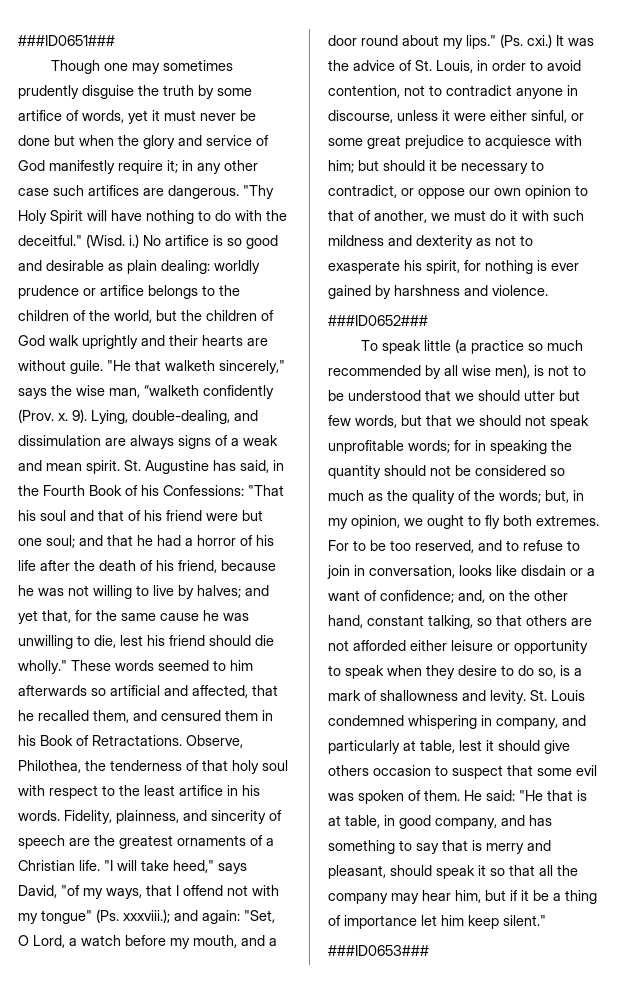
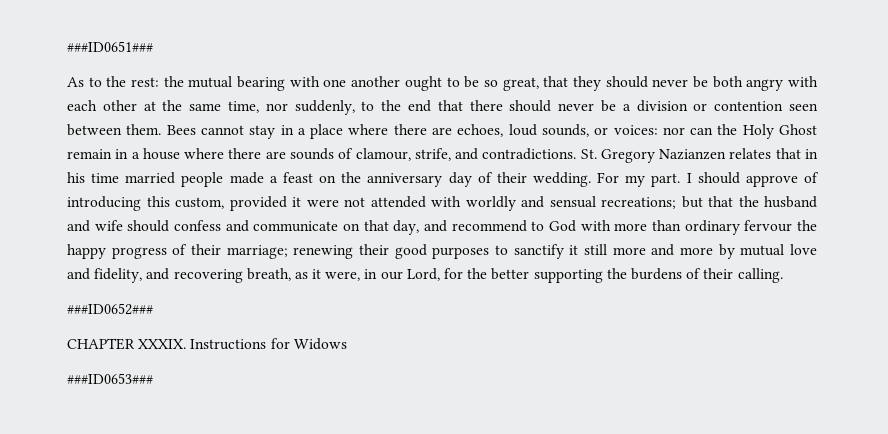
[51,60,234,74] [18,85,252,99] [18,110,256,124] [18,135,269,149] [18,160,258,174] [18,185,274,199] [18,210,287,224] [18,234,278,249] [18,260,260,274] [18,285,240,299] [18,310,274,323] [18,335,268,349] [18,360,285,374] [18,385,274,399] [18,409,258,424] [18,435,278,449] [18,460,284,474] [18,485,284,496] [18,510,263,521] [18,535,274,548] [18,560,276,573] [18,585,269,599] [18,610,249,624] [18,635,274,649] [18,660,253,674] [18,685,278,698] [18,710,273,723] [18,735,243,748] [18,760,288,774] [18,785,260,799] [18,810,282,824] [18,835,274,849] [18,860,247,874] [18,885,279,899] [18,909,275,924] [18,935,277,949] [328,34,594,49] [328,60,581,73] [328,85,578,99] [328,110,584,123] [328,135,582,149] [328,160,544,174] [328,185,588,199] [328,210,584,223] [328,235,533,249] [328,260,579,274] [328,285,548,299] [328,315,428,326] [361,339,584,354] [328,364,586,379] [328,390,580,401] [328,415,589,429] [328,440,572,454] [328,465,565,479] [328,490,584,504] [328,515,599,529] [328,540,580,553] [327,565,595,579] [328,590,568,603] [328,615,592,629] [328,640,588,654] [328,665,582,679] [328,690,585,704] [328,715,586,729] [328,740,570,754] [328,765,597,779] [328,790,587,804] [328,815,552,829] [328,840,551,854] [328,865,578,879] [328,890,597,904] [328,915,546,929] Though one may sometimes prudently disguise the truth by some artifice of words, yet it must never be done but when the glory and service of God manifestly require it; in any other case such artifices are dangerous. "Thy Holy Spirit will have nothing to do with the deceitful." (Wisd. i.) No artifice is so good and desirable as plain dealing: worldly prudence or artifice belongs to the children of the world, but the children of God walk uprightly and their hearts are without guile. "He that walketh sincerely," says the wise man, “walketh confidently (Prov. x. 9). Lying, double-dealing, and dissimulation are always signs of a weak and mean spirit. St. Augustine has said, in the Fourth Book of his Confessions: "That his soul and that of his friend were but one soul; and that he had a horror of his life after the death of his friend, because he was not willing to live by halves; and yet that, for the same cause he was unwilling to die, lest his friend should die wholly." These words seemed to him afterwards so artificial and affected, that he recalled them, and censured them in his Book of Retractations. Observe, Philothea, the tenderness of that holy soul with respect to the least artifice in his words. Fidelity, plainness, and sincerity of speech are the greatest ornaments of a Christian life. "I will take heed," says David, "of my ways, that I offend not with my tongue" (Ps. xxxviii.); and again: "Set, O Lord, a watch before my mouth, and a door round about my lips." (Ps. cxi.) It was the advice of St. Louis, in order to avoid contention, not to contradict anyone in discourse, unless it were either sinful, or some great prejudice to acquiesce with him; but should it be necessary to contradict, or oppose our own opinion to that of another, we must do it with such mildness and dexterity as not to exasperate his spirit, for nothing is ever gained by harshness and violence. // ###ID0652### // To speak little (a practice so much recommended by all wise men), is not to be understood that we should utter but few words, but that we should not speak unprofitable words; for in speaking the quantity should not be considered so much as the quality of the words; but, in my opinion, we ought to fly both extremes. For to be too reserved, and to refuse to join in conversation, looks like disdain or a want of confidence; and, on the other hand, constant talking, so that others are not afforded either leisure or opportunity to speak when they desire to do so, is a mark of shallowness and levity. St. Louis condemned whispering in company, and particularly at table, lest it should give others occasion to suspect that some evil was spoken of them. He said: "He that is at table, in good company, and has something to say that is merry and pleasant, should speak it so that all the company may hear him, but if it be a thing of importance let him keep silent." -> [67,76,818,91] [67,100,818,115] [67,124,817,139] [67,148,819,163] [67,172,819,187] [67,196,817,211] [67,220,817,235] [67,244,817,259] [67,268,783,283] [67,303,153,315] [67,338,347,350] As to the rest: the mutual bearing with one another ought to be so great, that they should never be both angry with each other at the same time, nor suddenly, to the end that there should never be a division or contention seen between them. Bees cannot stay in a place where there are echoes, loud sounds, or voices: nor can the Holy Ghost remain in a house where there are sounds of clamour, strife, and contradictions. St. Gregory Nazianzen relates that in his time married people made a feast on the anniversary day of their wedding. For my part. I should approve of introducing this custom, provided it were not attended with worldly and sensual recreations; but that the husband and wife should confess and communicate on that day, and recommend to God with more than ordinary fervour the happy progress of their marriage; renewing their good purposes to sanctify it still more and more by mutual love and fidelity, and recovering breath, as it were, in our Lord, for the better supporting the burdens of their calling. // ###ID0652### // CHAPTER XXXIX. Instructions for Widows

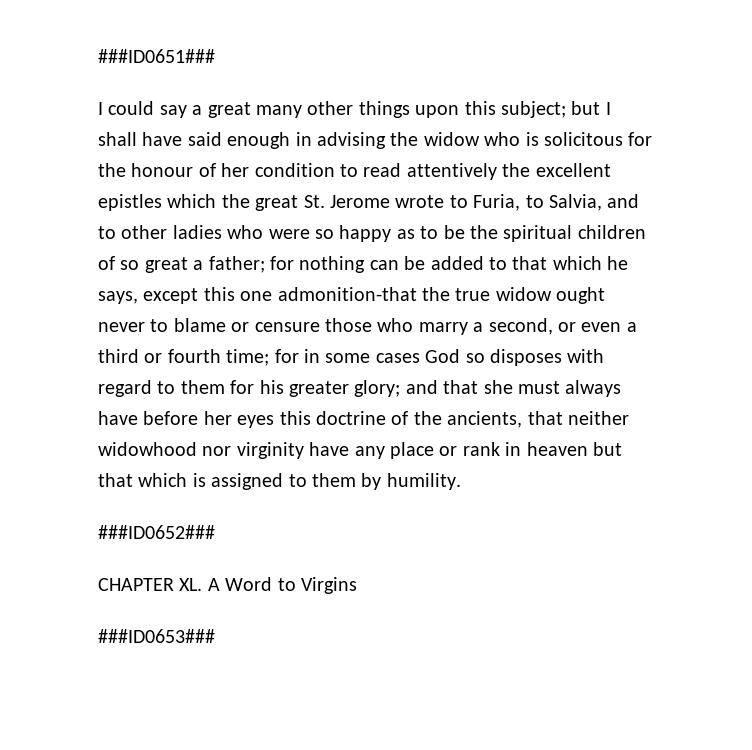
[67,76,818,91] [67,100,818,115] [67,124,817,139] [67,148,819,163] [67,172,819,187] [67,196,817,211] [67,220,817,235] [67,244,817,259] [67,268,783,283] [67,303,153,315] [67,338,347,350] As to the rest: the mutual bearing with one another ought to be so great, that they should never be both angry with each other at the same time, nor suddenly, to the end that there should never be a division or contention seen between them. Bees cannot stay in a place where there are echoes, loud sounds, or voices: nor can the Holy Ghost remain in a house where there are sounds of clamour, strife, and contradictions. St. Gregory Nazianzen relates that in his time married people made a feast on the anniversary day of their wedding. For my part. I should approve of introducing this custom, provided it were not attended with worldly and sensual recreations; but that the husband and wife should confess and communicate on that day, and recommend to God with more than ordinary fervour the happy progress of their marriage; renewing their good purposes to sanctify it still more and more by mutual love and fidelity, and recovering breath, as it were, in our Lord, for the better supporting the burdens of their calling. // ###ID0652### // CHAPTER XXXIX. Instructions for Widows -> [98,101,611,118] [98,132,653,149] [98,163,611,180] [98,194,640,211] [98,225,646,242] [98,256,629,273] [98,287,606,304] [98,318,637,335] [98,349,605,366] [98,380,622,397] [98,411,629,428] [98,442,622,459] [98,473,461,490] [98,525,215,539] [98,577,357,594] I could say a great many other things upon this subject; but I shall have said enough in advising the widow who is solicitous for the honour of her condition to read attentively the excellent epistles which the great St. Jerome wrote to Furia, to Salvia, and to other ladies who were so happy as to be the spiritual children of so great a father; for nothing can be added to that which he says, except this one admonition-that the true widow ought never to blame or censure those who marry a second, or even a third or fourth time; for in some cases God so disposes with regard to them for his greater glory; and that she must always have before her eyes this doctrine of the ancients, that neither widowhood nor virginity have any place or rank in heaven but that which is assigned to them by humility. // ###ID0652### // CHAPTER XL. A Word to Virgins

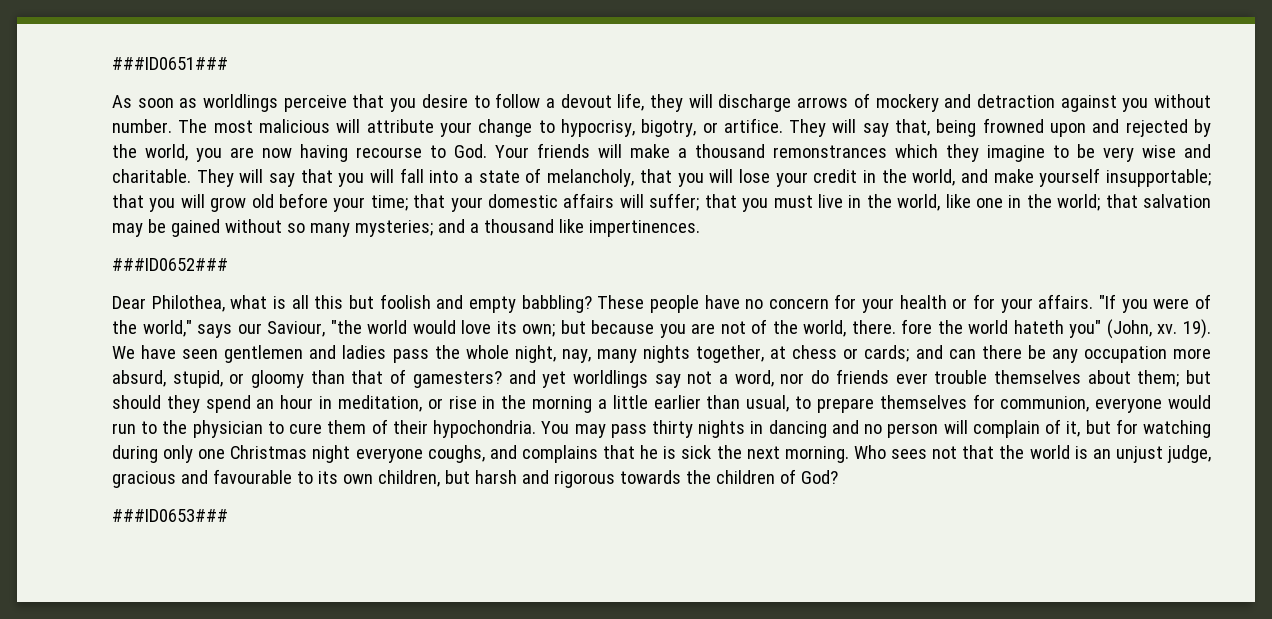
[98,101,611,118] [98,132,653,149] [98,163,611,180] [98,194,640,211] [98,225,646,242] [98,256,629,273] [98,287,606,304] [98,318,637,335] [98,349,605,366] [98,380,622,397] [98,411,629,428] [98,442,622,459] [98,473,461,490] [98,525,215,539] [98,577,357,594] I could say a great many other things upon this subject; but I shall have said enough in advising the widow who is solicitous for the honour of her condition to read attentively the excellent epistles which the great St. Jerome wrote to Furia, to Salvia, and to other ladies who were so happy as to be the spiritual children of so great a father; for nothing can be added to that which he says, except this one admonition-that the true widow ought never to blame or censure those who marry a second, or even a third or fourth time; for in some cases God so disposes with regard to them for his greater glory; and that she must always have before her eyes this doctrine of the ancients, that neither widowhood nor virginity have any place or rank in heaven but that which is assigned to them by humility. // ###ID0652### // CHAPTER XL. A Word to Virgins -> [112,93,1211,112] [112,118,1212,137] [112,143,1211,162] [112,168,1211,187] [112,193,1211,212] [112,219,700,237] [112,258,228,271] [112,294,1212,313] [112,319,1211,339] [112,345,1212,363] [112,369,1211,388] [112,394,1212,413] [112,419,1212,438] [112,445,1211,463] [112,469,838,488] As soon as worldlings perceive that you desire to follow a devout life, they will discharge arrows of mockery and detraction against you without number. The most malicious will attribute your change to hypocrisy, bigotry, or artifice. They will say that, being frowned upon and rejected by the world, you are now having recourse to God. Your friends will make a thousand remonstrances which they imagine to be very wise and charitable. They will say that you will fall into a state of melancholy, that you will lose your credit in the world, and make yourself insupportable; that you will grow old before your time; that your domestic affairs will suffer; that you must live in the world, like one in the world; that salvation may be gained without so many mysteries; and a thousand like impertinences. // ###ID0652### // Dear Philothea, what is all this but foolish and empty babbling? These people have no concern for your health or for your affairs. "If you were of the world," says our Saviour, "the world would love its own; but because you are not of the world, there. fore the world hateth you" (John, xv. 19). We have seen gentlemen and ladies pass the whole night, nay, many nights together, at chess or cards; and can there be any occupation more absurd, stupid, or gloomy than that of gamesters? and yet worldlings say not a word, nor do friends ever trouble themselves about them; but should they spend an hour in meditation, or rise in the morning a little earlier than usual, to prepare themselves for communion, everyone would run to the physician to cure them of their hypochondria. You may pass thirty nights in dancing and no person will complain of it, but for watching during only one Christmas night everyone coughs, and complains that he is sick the next morning. Who sees not that the world is an unjust judge, gracious and favourable to its own children, but harsh and rigorous towards the children of God?

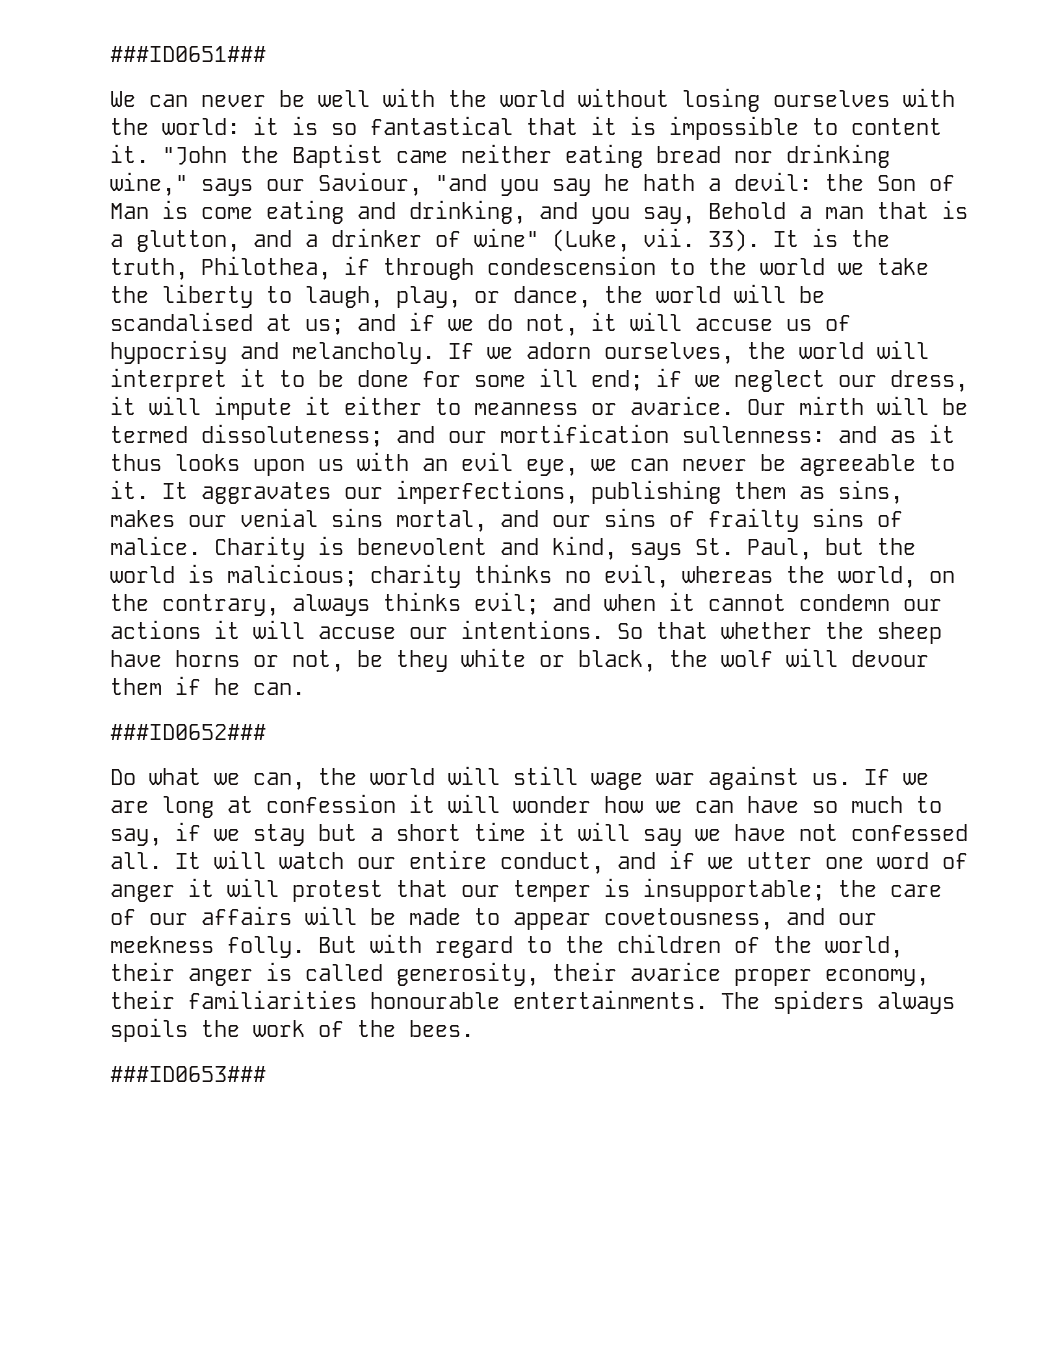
[112,93,1211,112] [112,118,1212,137] [112,143,1211,162] [112,168,1211,187] [112,193,1211,212] [112,219,700,237] [112,258,228,271] [112,294,1212,313] [112,319,1211,339] [112,345,1212,363] [112,369,1211,388] [112,394,1212,413] [112,419,1212,438] [112,445,1211,463] [112,469,838,488] As soon as worldlings perceive that you desire to follow a devout life, they will discharge arrows of mockery and detraction against you without number. The most malicious will attribute your change to hypocrisy, bigotry, or artifice. They will say that, being frowned upon and rejected by the world, you are now having recourse to God. Your friends will make a thousand remonstrances which they imagine to be very wise and charitable. They will say that you will fall into a state of melancholy, that you will lose your credit in the world, and make yourself insupportable; that you will grow old before your time; that your domestic affairs will suffer; that you must live in the world, like one in the world; that salvation may be gained without so many mysteries; and a thousand like impertinences. // ###ID0652### // Dear Philothea, what is all this but foolish and empty babbling? These people have no concern for your health or for your affairs. "If you were of the world," says our Saviour, "the world would love its own; but because you are not of the world, there. fore the world hateth you" (John, xv. 19). We have seen gentlemen and ladies pass the whole night, nay, many nights together, at chess or cards; and can there be any occupation more absurd, stupid, or gloomy than that of gamesters? and yet worldlings say not a word, nor do friends ever trouble themselves about them; but should they spend an hour in meditation, or rise in the morning a little earlier than usual, to prepare themselves for communion, everyone would run to the physician to cure them of their hypochondria. You may pass thirty nights in dancing and no person will complain of it, but for watching during only one Christmas night everyone coughs, and complains that he is sick the next morning. Who sees not that the world is an unjust judge, gracious and favourable to its own children, but harsh and rigorous towards the children of God? -> [110,88,955,112] [110,116,942,140] [110,144,890,168] [110,172,955,196] [110,200,968,224] [110,228,890,252] [110,256,929,280] [110,284,825,308] [110,312,851,336] [110,340,929,364] [110,368,968,392] [110,396,968,420] [110,424,955,447] [110,452,955,476] [110,480,903,504] [110,508,903,532] [110,536,916,560] [110,564,955,588] [110,592,942,616] [110,620,942,644] [110,648,929,672] [110,676,305,695] [110,724,266,740] [110,766,929,790] [110,794,942,818] [110,822,968,846] [110,850,968,874] [110,878,942,902] [110,906,877,930] [110,934,903,958] [110,962,929,986] [110,990,955,1014] [110,1018,474,1042] We can never be well with the world without losing ourselves with the world: it is so fantastical that it is impossible to content it. "John the Baptist came neither eating bread nor drinking wine," says our Saviour, "and you say he hath a devil: the Son of Man is come eating and drinking, and you say, Behold a man that is a glutton, and a drinker of wine" (Luke, vii. 33). It is the truth, Philothea, if through condescension to the world we take the liberty to laugh, play, or dance, the world will be scandalised at us; and if we do not, it will accuse us of hypocrisy and melancholy. If we adorn ourselves, the world will interpret it to be done for some ill end; if we neglect our dress, it will impute it either to meanness or avarice. Our mirth will be termed dissoluteness; and our mortification sullenness: and as it thus looks upon us with an evil eye, we can never be agreeable to it. It aggravates our imperfections, publishing them as sins, makes our venial sins mortal, and our sins of frailty sins of malice. Charity is benevolent and kind, says St. Paul, but the world is malicious; charity thinks no evil, whereas the world, on the contrary, always thinks evil; and when it cannot condemn our actions it will accuse our intentions. So that whether the sheep have horns or not, be they white or black, the wolf will devour them if he can. // ###ID0652### // Do what we can, the world will still wage war against us. If we are long at confession it will wonder how we can have so much to say, if we stay but a short time it will say we have not confessed all. It will watch our entire conduct, and if we utter one word of anger it will protest that our temper is insupportable; the care of our affairs will be made to appear covetousness, and our meekness folly. But with regard to the children of the world, their anger is called generosity, their avarice proper economy, their familiarities honourable entertainments. The spiders always spoils the work of the bees.

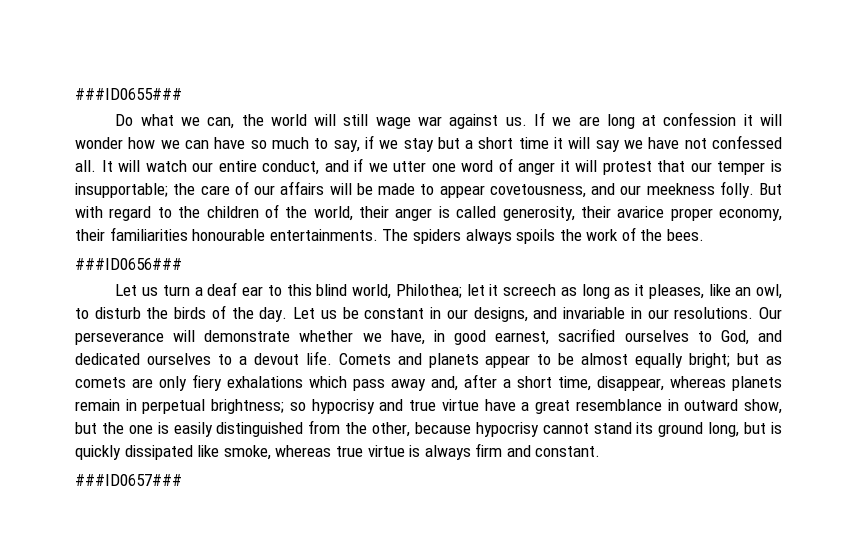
[110,46,266,62] [110,88,955,112] [110,116,942,140] [110,144,890,168] [110,172,955,196] [110,200,968,224] [110,228,890,252] [110,256,929,280] [110,284,825,308] [110,312,851,336] [110,340,929,364] [110,368,968,392] [110,396,968,420] [110,424,955,447] [110,452,955,476] [110,480,903,504] [110,508,903,532] [110,536,916,560] [110,564,955,588] [110,592,942,616] [110,620,942,644] [110,648,929,672] [110,676,305,695] [110,724,266,740] ###ID0651### // We can never be well with the world without losing ourselves with the world: it is so fantastical that it is impossible to content it. "John the Baptist came neither eating bread nor drinking wine," says our Saviour, "and you say he hath a devil: the Son of Man is come eating and drinking, and you say, Behold a man that is a glutton, and a drinker of wine" (Luke, vii. 33). It is the truth, Philothea, if through condescension to the world we take the liberty to laugh, play, or dance, the world will be scandalised at us; and if we do not, it will accuse us of hypocrisy and melancholy. If we adorn ourselves, the world will interpret it to be done for some ill end; if we neglect our dress, it will impute it either to meanness or avarice. Our mirth will be termed dissoluteness; and our mortification sullenness: and as it thus looks upon us with an evil eye, we can never be agreeable to it. It aggravates our imperfections, publishing them as sins, makes our venial sins mortal, and our sins of frailty sins of malice. Charity is benevolent and kind, says St. Paul, but the world is malicious; charity thinks no evil, whereas the world, on the contrary, always thinks evil; and when it cannot condemn our actions it will accuse our intentions. So that whether the sheep have horns or not, be they white or black, the wolf will devour them if he can. // ###ID0652### -> [75,88,182,100] ###ID0655###
[110,1066,266,1082] ###ID0653### -> [75,258,182,270] [115,282,782,299] [75,305,782,322] [75,328,782,345] [75,351,782,368] [75,374,782,391] [75,399,783,414] [75,420,782,437] [75,443,601,460] [75,474,182,486] ###ID0656### // Let us turn a deaf ear to this blind world, Philothea; let it screech as long as it pleases, like an owl, to disturb the birds of the day. Let us be constant in our designs, and invariable in our resolutions. Our perseverance will demonstrate whether we have, in good earnest, sacrified ourselves to God, and dedicated ourselves to a devout life. Comets and planets appear to be almost equally bright; but as comets are only fiery exhalations which pass away and, after a short time, disappear, whereas planets remain in perpetual brightness; so hypocrisy and true virtue have a great resemblance in outward show, but the one is easily distinguished from the other, because hypocrisy cannot stand its ground long, but is quickly dissipated like smoke, whereas true virtue is always firm and constant. // ###ID0657###

